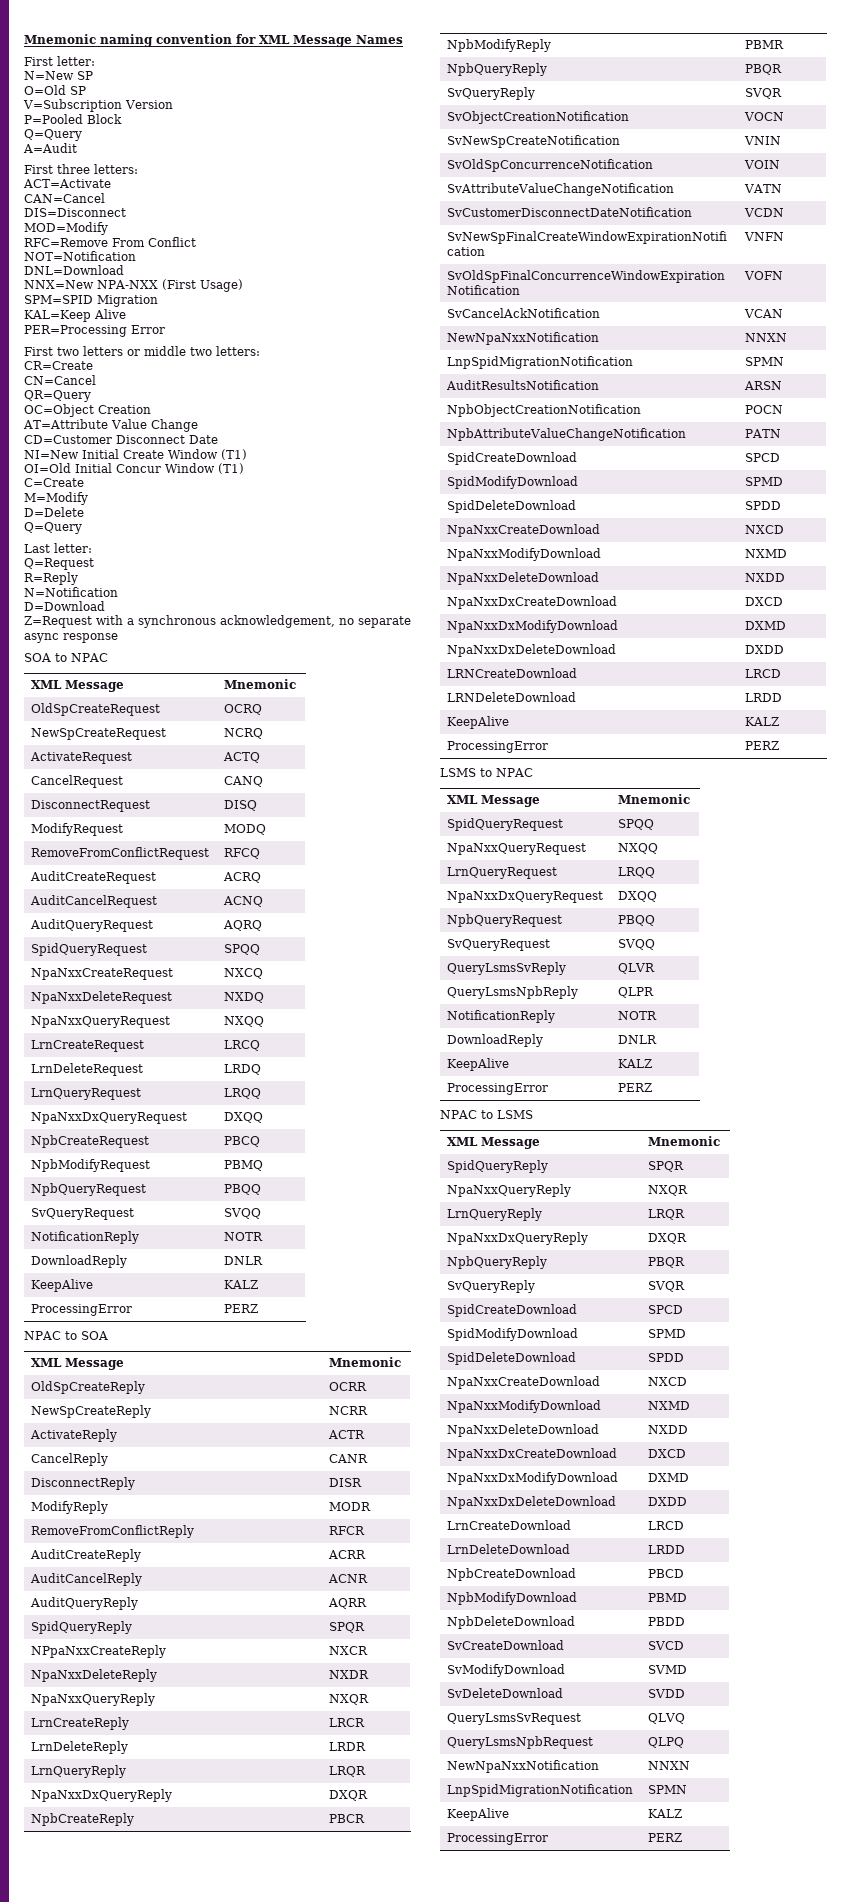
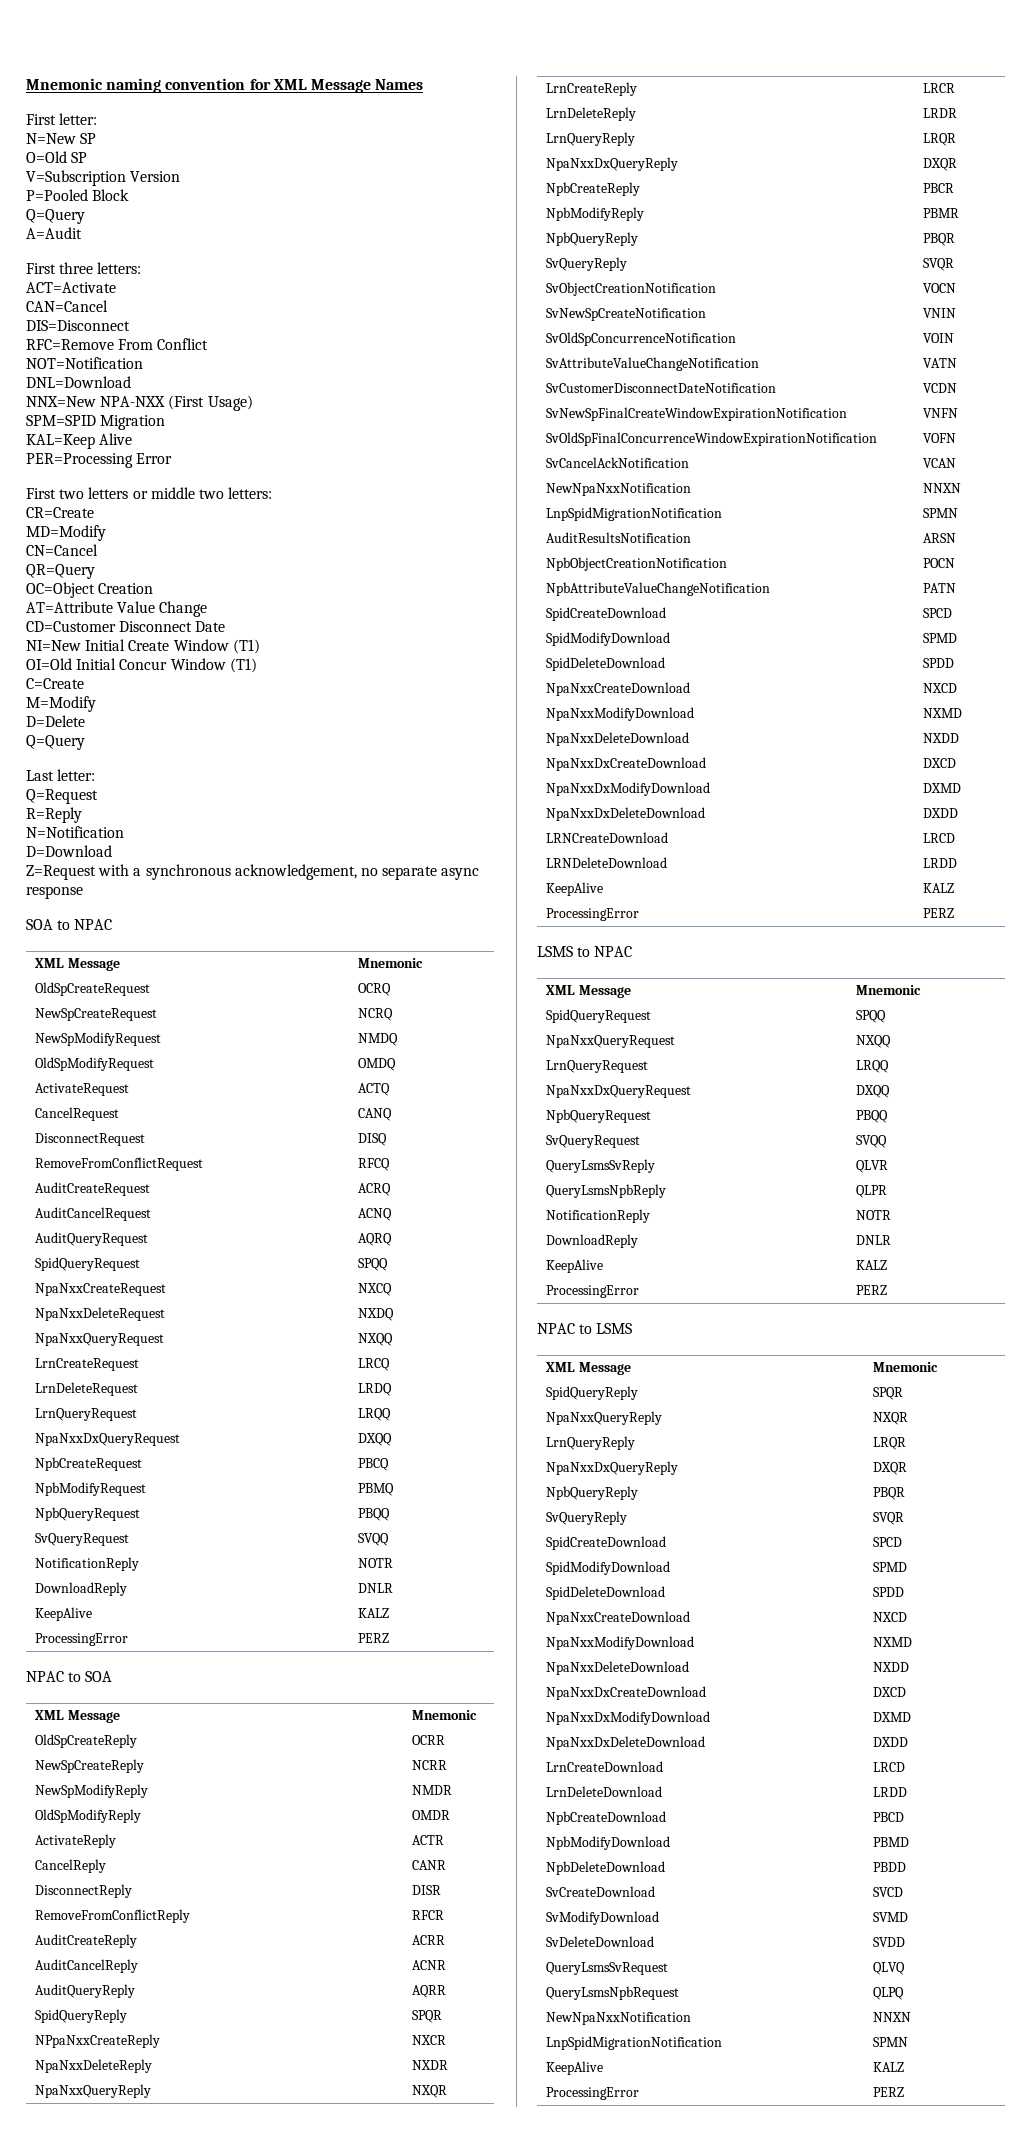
[24,222,108,235] // MOD=Modify -> (130, 325) none
(93, 365) none -> [26,525,106,541] // MD=Modify
(264, 733) none -> [34,1032,161,1046] [357,1033,398,1046] [34,1057,154,1071] [357,1058,396,1071] // NewSpModifyRequest | NMDQ // OldSpModifyRequest | OMDQ
[31,823,124,836] [224,824,267,835] // ModifyRequest | MODQ -> (387, 1139) none
(369, 1410) none -> [34,1784,148,1798] [411,1785,452,1795] [34,1809,141,1823] [411,1810,450,1820] // NewSpModifyReply | NMDR // OldSpModifyReply | OMDR
[31,1501,109,1514] [329,1502,372,1511] // ModifyReply | MODR -> (441, 1890) none

